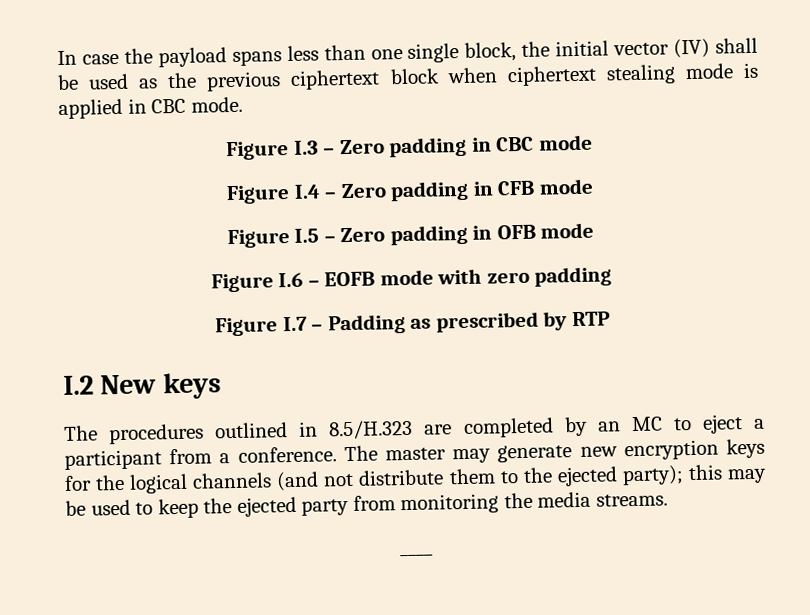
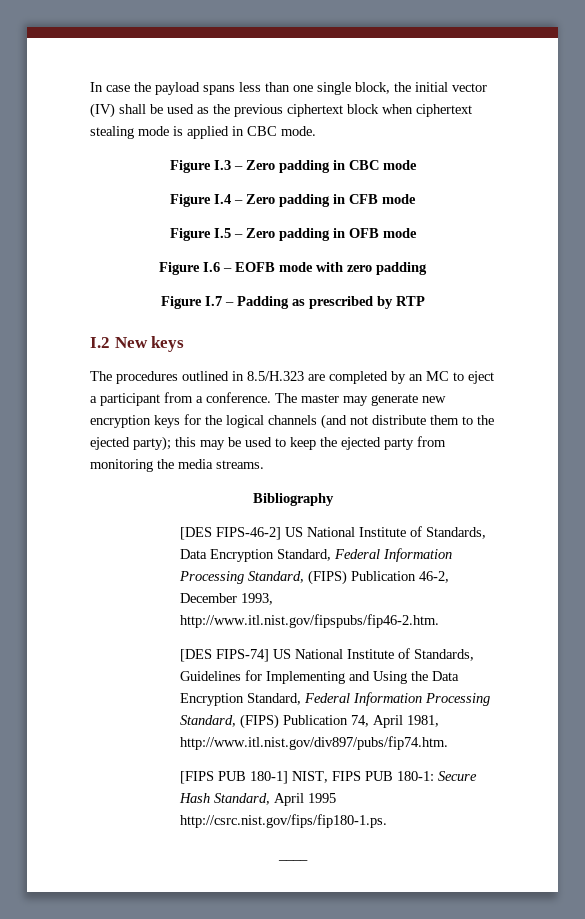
(668, 500) none -> [252,493,334,506] [179,526,486,540] [179,548,452,562] [178,570,449,585] [179,593,273,605] [179,614,439,628] [179,648,474,662] [179,670,459,684] [179,692,490,706] [179,714,439,729] [179,736,448,750] [179,771,477,784] [178,793,336,806] [179,814,387,828] // Bibliography // [DES FIPS-46-2] US National Institute of Standards, Data Encryption Standard, Federal Information Processing Standard, (FIPS) Publication 46-2, December 1993, http://www.itl.nist.gov/fipspubs/fip46-2.htm. // [DES FIPS-74] US National Institute of Standards, Guidelines for Implementing and Using the Data Encryption Standard, Federal Information Processing Standard, (FIPS) Publication 74, April 1981, http://www.itl.nist.gov/div897/pubs/fip74.htm. // [FIPS PUB 180-1] NIST, FIPS PUB 180-1: Secure Hash Standard, April 1995 http://csrc.nist.gov/fips/fip180-1.ps.

